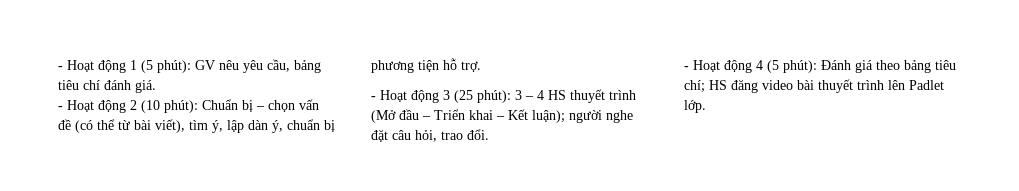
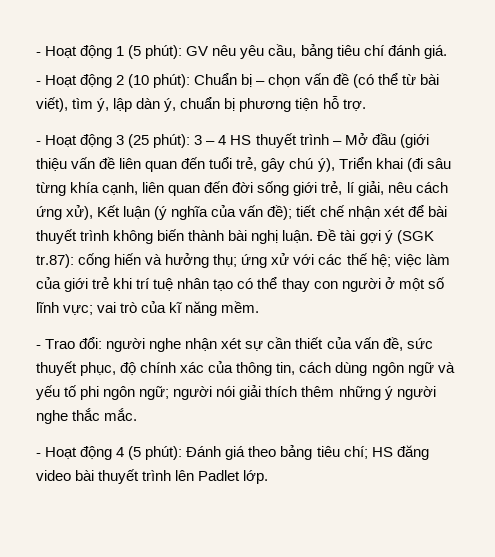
[371,109,633,123] [371,129,489,142] (Mở đầu – Triển khai – Kết luận); người nghe đặt câu hỏi, trao đổi. -> [332,133,429,148] [36,157,451,172] [36,181,448,196] [36,205,447,220] [36,229,434,244] [36,253,450,268] [36,277,445,292] [36,301,260,316] [36,337,433,352] [36,361,455,376] [36,385,436,400] [36,408,138,424] – Mở đầu (giới thiệu vấn đề liên quan đến tuổi trẻ, gây chú ý), Triển khai (đi sâu từng khía cạnh, liên quan đến đời sống giới trẻ, lí giải, nêu cách ứng xử), Kết luận (ý nghĩa của vấn đề); tiết chế nhận xét để bài thuyết trình không biến thành bài nghị luận. Đề tài gợi ý (SGK tr.87): cống hiến và hưởng thụ; ứng xử với các thế hệ; việc làm của giới trẻ khi trí tuệ nhân tạo có thể thay con người ở một số lĩnh vực; vai trò của kĩ năng mềm. // - Trao đổi: người nghe nhận xét sự cần thiết của vấn đề, sức thuyết phục, độ chính xác của thông tin, cách dùng ngôn ngữ và yếu tố phi ngôn ngữ; người nói giải thích thêm những ý người nghe thắc mắc.

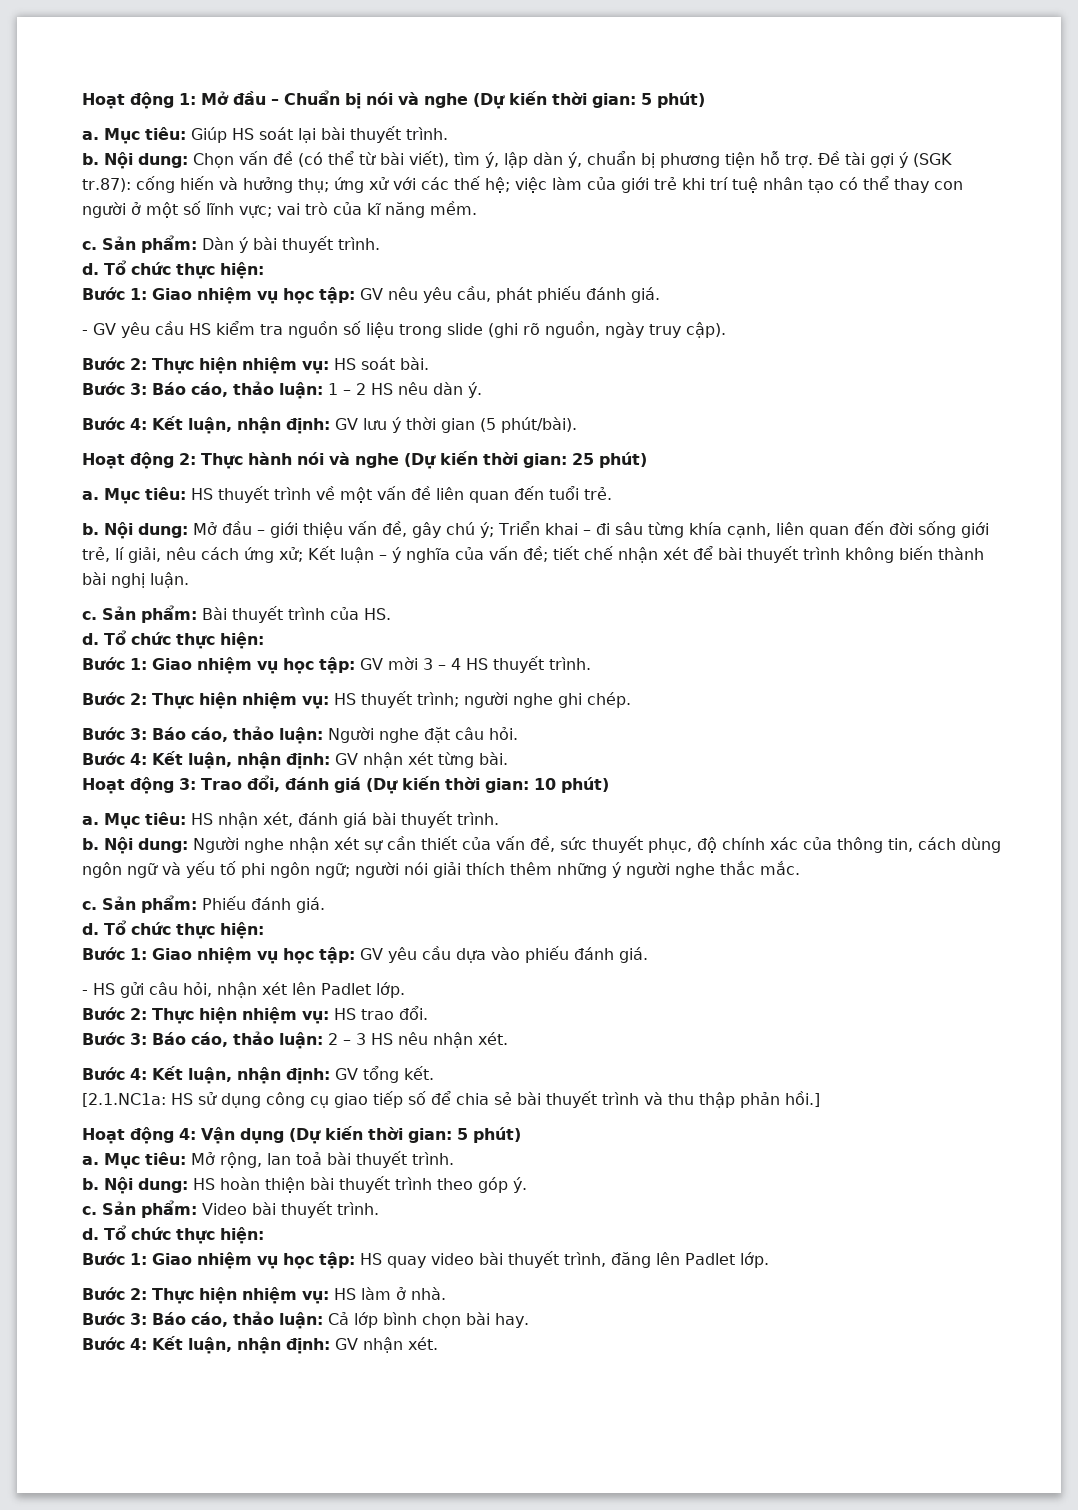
[36,44,447,59] [36,73,301,88] - Hoạt động 1 (5 phút): GV nêu yêu cầu, bảng tiêu chí đánh giá. // - Hoạt động 2 (10 phút): Chuẩn bị – chọn -> [82,90,705,109] [82,126,448,144] [82,152,234,169] Hoạt động 1: Mở đầu – Chuẩn bị nói và nghe (Dự kiến thời gian: 5 phút) // a. Mục tiêu: Giúp HS soát lại bài thuyết trình. // b. Nội dung: Chọn
[36,133,429,148] [36,157,451,172] [36,181,448,196] [36,205,447,220] [36,229,314,244] // - Hoạt động 3 (25 phút): 3 – 4 HS thuyết trình – Mở đầu (giới thiệu vấn đề liên quan đến tuổi trẻ, gây chú ý), Triển khai (đi sâu từng khía cạnh, liên quan đến đời sống giới trẻ, lí giải, nêu cách ứng xử), Kết luận (ý nghĩa của vấn đề); tiết chế nhận xét để bài thuyết trình không biến thành bài nghị luận. -> (813, 161) none
[36,337,146,352] - Trao đổi: người -> [82,235,380,253] [82,260,264,279] [82,286,660,304] [82,321,726,338] [82,357,429,374] [82,381,482,399] [82,416,577,434] [82,451,647,469] [82,486,612,504] [82,521,989,539] [82,546,984,563] [82,572,189,588] [82,605,391,623] [82,630,264,649] [82,656,591,674] [82,691,631,709] [82,726,518,744] [82,751,508,769] [82,775,609,794] [82,811,499,829] [82,837,239,854] c. Sản phẩm: Dàn ý bài thuyết trình. // d. Tổ chức thực hiện: // Bước 1: Giao nhiệm vụ học tập: GV nêu yêu cầu, phát phiếu đánh giá. // - GV yêu cầu HS kiểm tra nguồn số liệu trong slide (ghi rõ nguồn, ngày truy cập). // Bước 2: Thực hiện nhiệm vụ: HS soát bài. // Bước 3: Báo cáo, thảo luận: 1 – 2 HS nêu dàn ý. // Bước 4: Kết luận, nhận định: GV lưu ý thời gian (5 phút/bài). // Hoạt động 2: Thực hành nói và nghe (Dự kiến thời gian: 25 phút) // a. Mục tiêu: HS thuyết trình về một vấn đề liên quan đến tuổi trẻ. // b. Nội dung: Mở đầu – giới thiệu vấn đề, gây chú ý; Triển khai – đi sâu từng khía cạnh, liên quan đến đời sống giới trẻ, lí giải, nêu cách ứng xử; Kết luận – ý nghĩa của vấn đề; tiết chế nhận xét để bài thuyết trình không biến thành bài nghị luận. // c. Sản phẩm: Bài thuyết trình của HS. // d. Tổ chức thực hiện: // Bước 1: Giao nhiệm vụ học tập: GV mời 3 – 4 HS thuyết trình. // Bước 2: Thực hiện nhiệm vụ: HS thuyết trình; người nghe ghi chép. // Bước 3: Báo cáo, thảo luận: Người nghe đặt câu hỏi. // Bước 4: Kết luận, nhận định: GV nhận xét từng bài. // Hoạt động 3: Trao đổi, đánh giá (Dự kiến thời gian: 10 phút) // a. Mục tiêu: HS nhận xét, đánh giá bài thuyết trình. // b. Nội dung: Người
[36,445,429,460] - Hoạt động 4 (5 phút): Đánh giá theo bảng tiêu chí; HS đăng -> [82,895,325,913] [82,920,264,939] [82,946,648,964] [82,982,405,998] [82,1006,428,1024] [82,1031,508,1049] [82,1066,434,1084] [82,1091,820,1108] [82,1126,521,1144] [82,1151,454,1169] [82,1176,527,1194] [82,1200,379,1218] [82,1225,264,1244] [82,1252,426,1269] c. Sản phẩm: Phiếu đánh giá. // d. Tổ chức thực hiện: // Bước 1: Giao nhiệm vụ học tập: GV yêu cầu dựa vào phiếu đánh giá. // - HS gửi câu hỏi, nhận xét lên Padlet lớp. // Bước 2: Thực hiện nhiệm vụ: HS trao đổi. // Bước 3: Báo cáo, thảo luận: 2 – 3 HS nêu nhận xét. // Bước 4: Kết luận, nhận định: GV tổng kết. // [2.1.NC1a: HS sử dụng công cụ giao tiếp số để chia sẻ bài thuyết trình và thu thập phản hồi.] // Hoạt động 4: Vận dụng (Dự kiến thời gian: 5 phút) // a. Mục tiêu: Mở rộng, lan toả bài thuyết trình. // b. Nội dung: HS hoàn thiện bài thuyết trình theo góp ý. // c. Sản phẩm: Video bài thuyết trình. // d. Tổ chức thực hiện: // Bước 1: Giao nhiệm vụ học tập: HS quay
[142,470,269,484] trình lên Padlet lớp. -> [564,1252,769,1268] [82,1287,446,1304] [82,1311,529,1329] [82,1336,438,1354] trình, đăng lên Padlet lớp. // Bước 2: Thực hiện nhiệm vụ: HS làm ở nhà. // Bước 3: Báo cáo, thảo luận: Cả lớp bình chọn bài hay. // Bước 4: Kết luận, nhận định: GV nhận xét.

